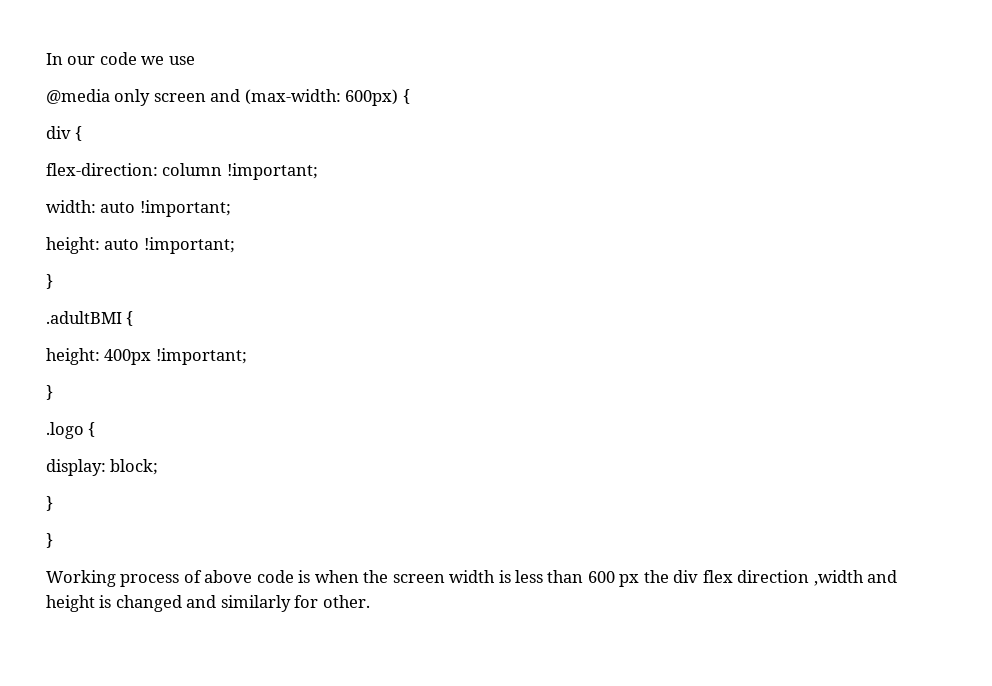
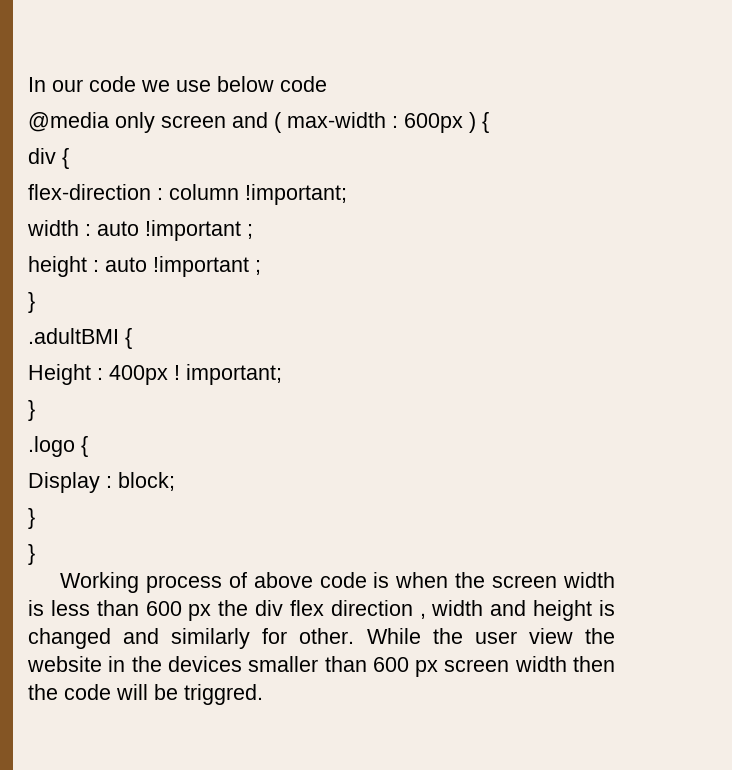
(195, 60) none -> [217,76,327,92] below code
[244,89,399,106] (max-width: 600px) -> [274,112,476,133] ( max-width : 600px )
[46,163,158,176] flex-direction: -> [28,184,163,200] flex-direction :
[46,200,231,217] [46,237,235,254] [46,274,53,289] [46,311,134,326] [46,348,247,365] width: auto !important; // height: auto !important; // } // .adultBMI { // height: 400px !important; -> [27,220,253,241] [28,256,261,277] [28,292,35,313] [28,328,132,349] [28,364,282,385] width : auto !important ; // height : auto !important ; // } // .adultBMI { // Height : 400px ! important;
[46,459,106,476] display: -> [28,472,112,493] Display :
[813,570,864,586] ,width -> [419,600,484,619] , width
(370, 601) none -> [366,628,615,644] [27,656,615,677] [28,684,263,705] While the user view the website in the devices smaller than 600 px screen width then the code will be triggred.

